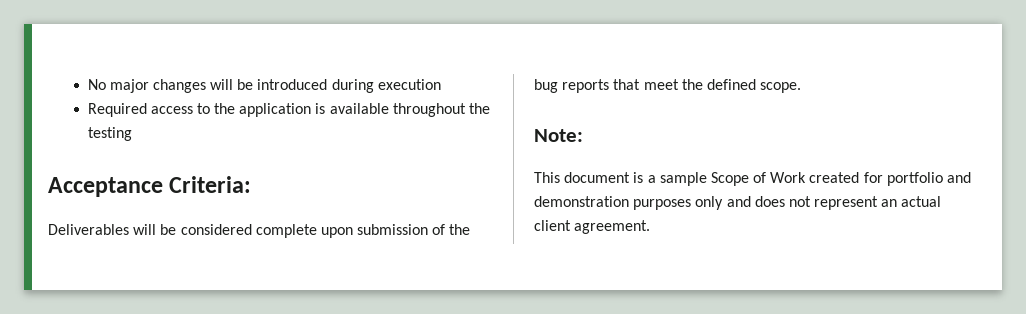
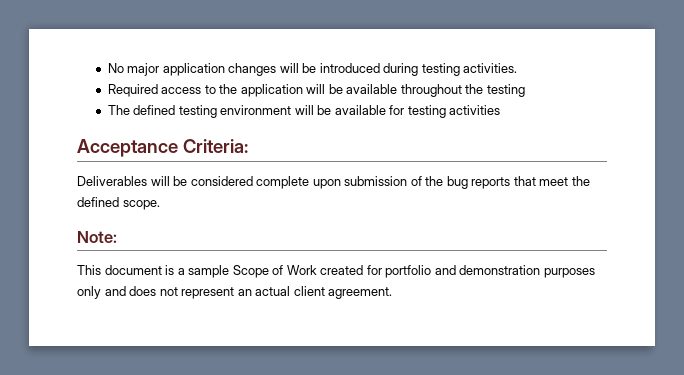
(149, 86) none -> [162,63,225,76] application
[377,79,441,90] execution -> [421,63,518,76] testing activities.
[315,103,326,114] is -> [306,84,343,94] will be
(132, 134) none -> [107,105,501,118] // The defined testing environment will be available for testing activities

